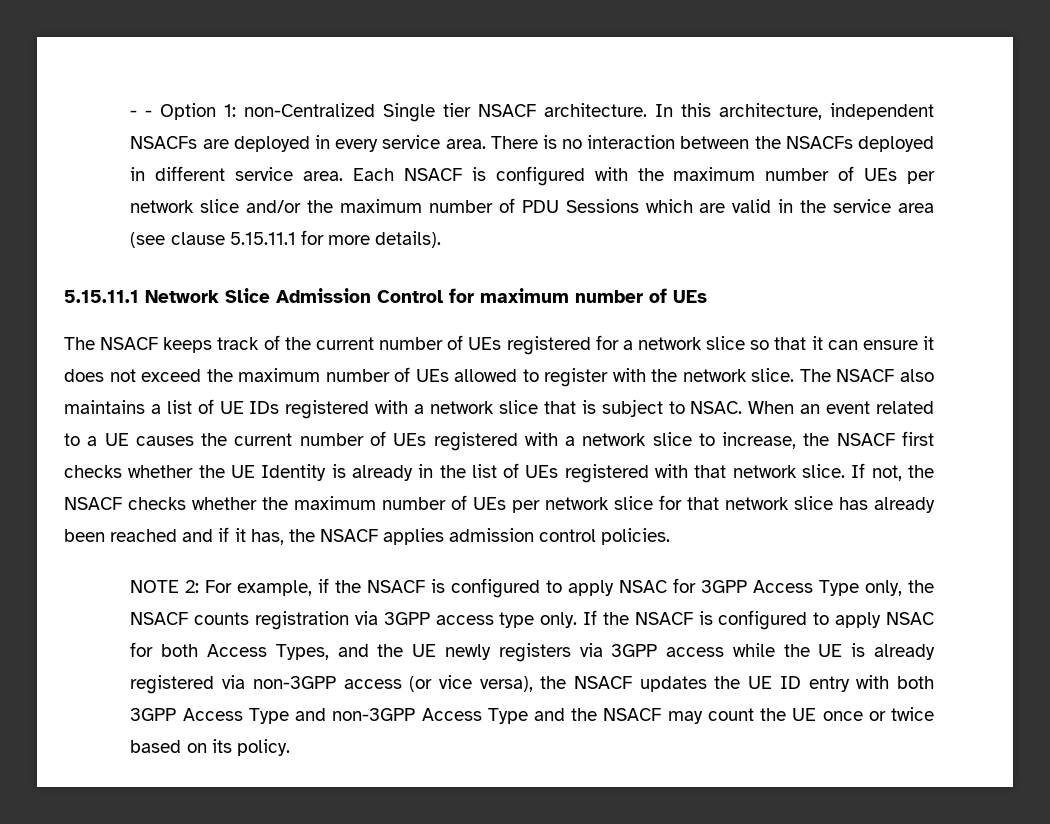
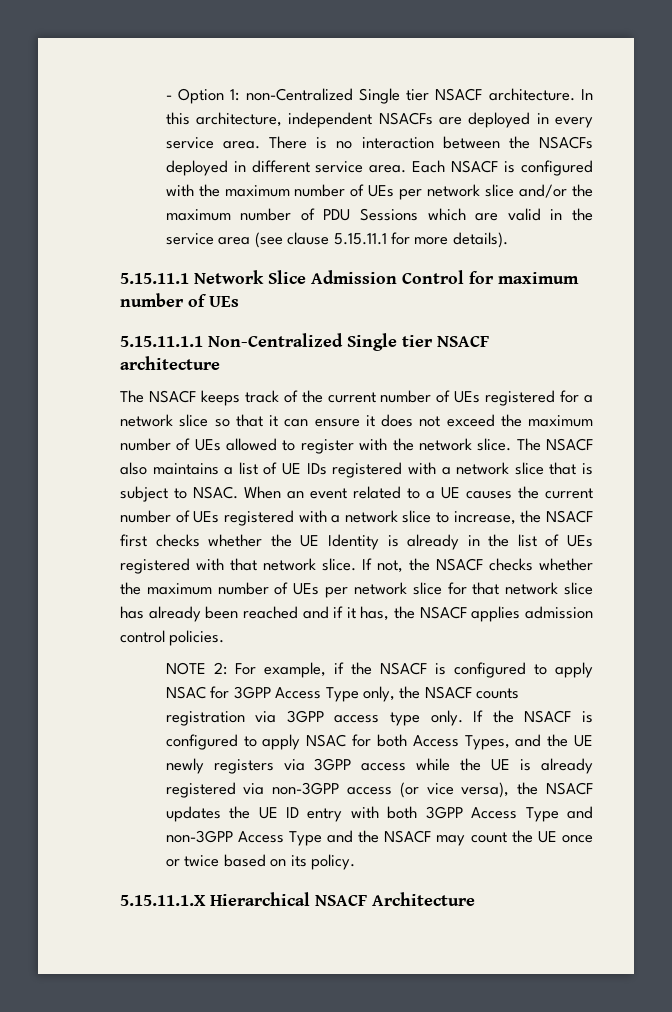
[130,110,153,117] - - -> [165,95,172,100] -
(707, 296) none -> [120,333,489,351] [120,356,220,370] // 5.15.11.1.1 Non-Centralized Single tier NSACF architecture
(290, 747) none -> [120,892,475,906] // 5.15.11.1.X Hierarchical NSACF Architecture

